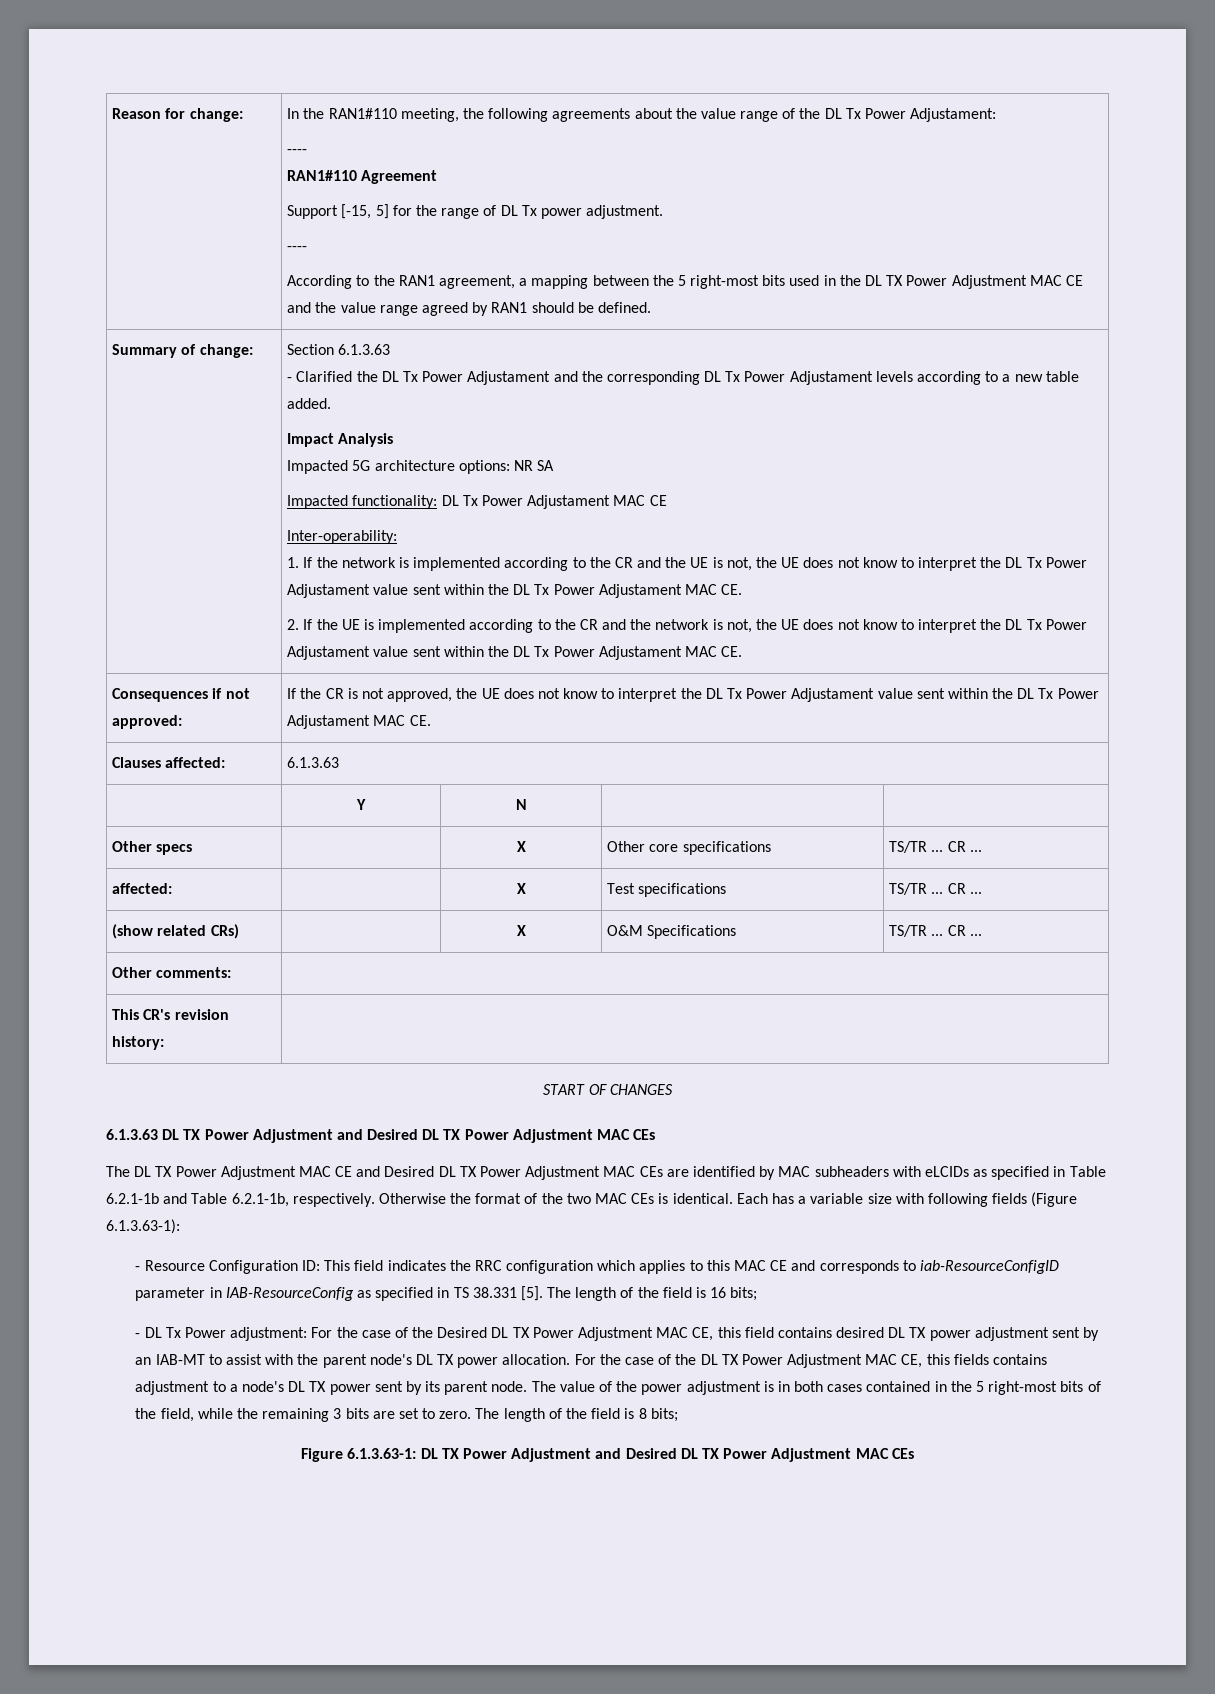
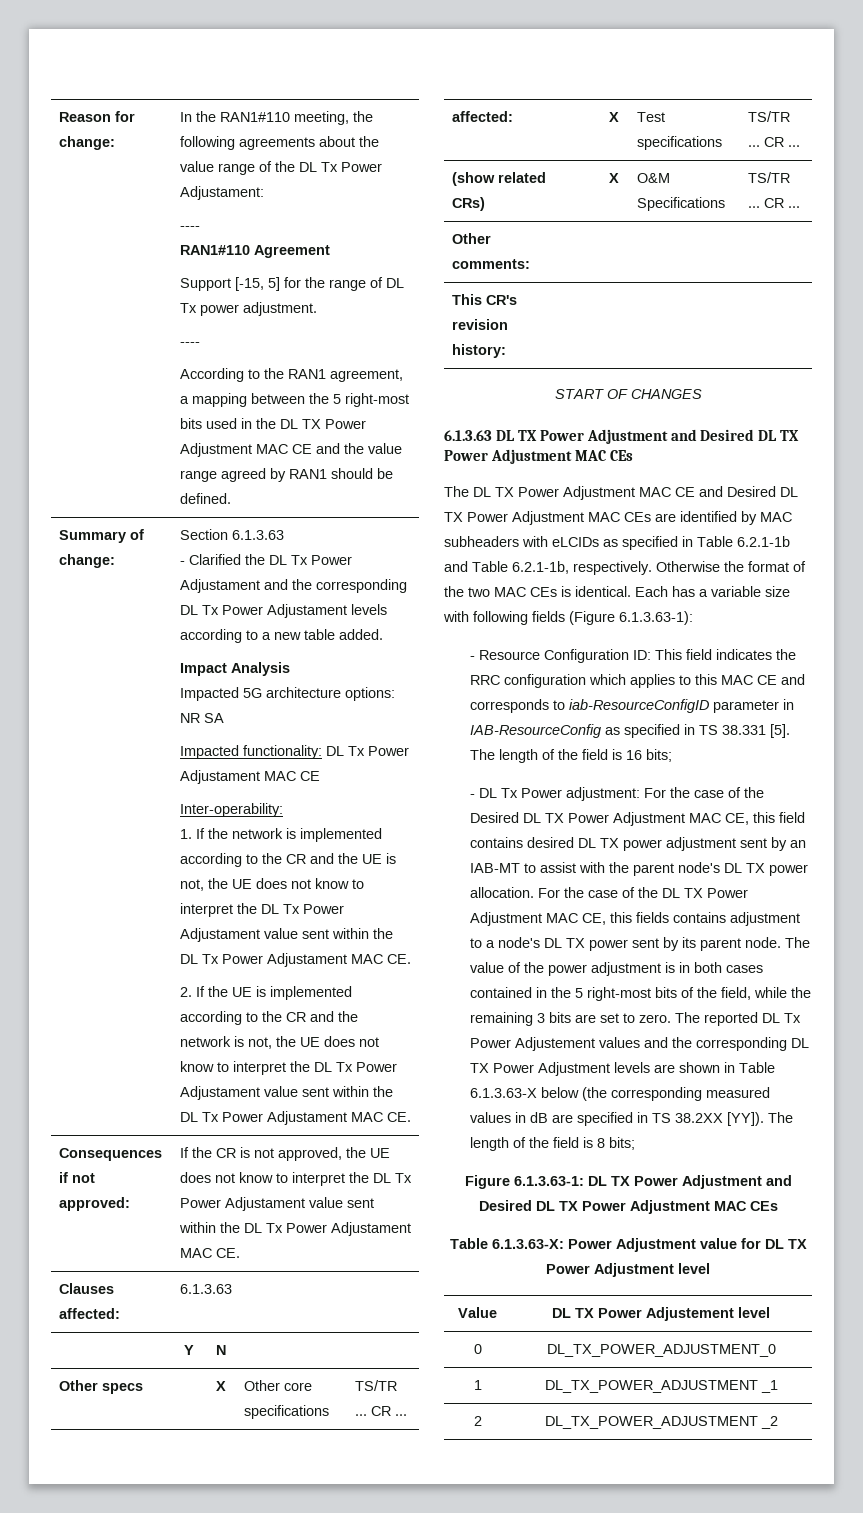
(500, 1413) none -> [703,1012,801,1026] [469,1037,809,1051] [469,1062,775,1076] [469,1087,770,1101] [469,1112,793,1126] reported DL Tx Power Adjustement values and the corresponding DL TX Power Adjustment levels are shown in Table 6.1.3.63-X below (the corresponding measured values in dB are specified in TS 38.2XX [YY]). The
(914, 1453) none -> [449,1238,807,1252] [546,1263,710,1277] [458,1307,497,1318] [552,1307,770,1321] [473,1344,482,1354] [546,1344,776,1357] [473,1380,482,1390] [544,1380,778,1393] [473,1416,482,1426] [544,1416,778,1429] // Table 6.1.3.63-X: Power Adjustment value for DL TX Power Adjustment level // Value | DL TX Power Adjustement level // 0 | DL_TX_POWER_ADJUSTMENT_0 // 1 | DL_TX_POWER_ADJUSTMENT _1 // 2 | DL_TX_POWER_ADJUSTMENT _2

